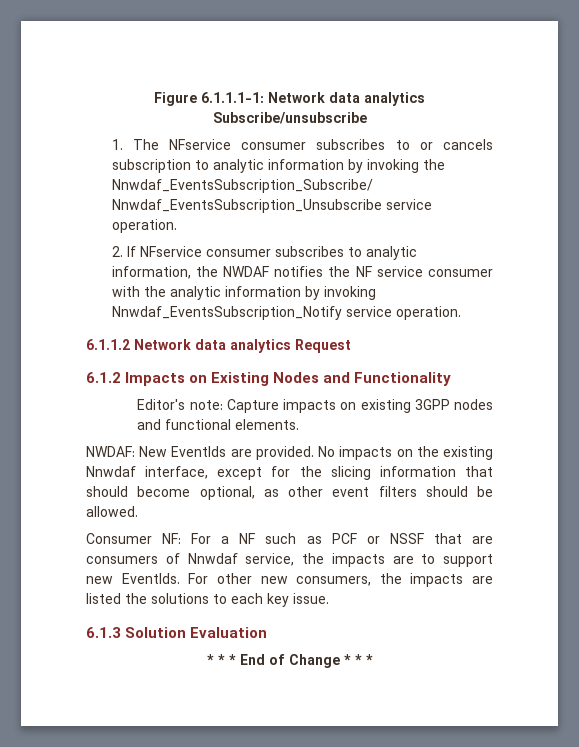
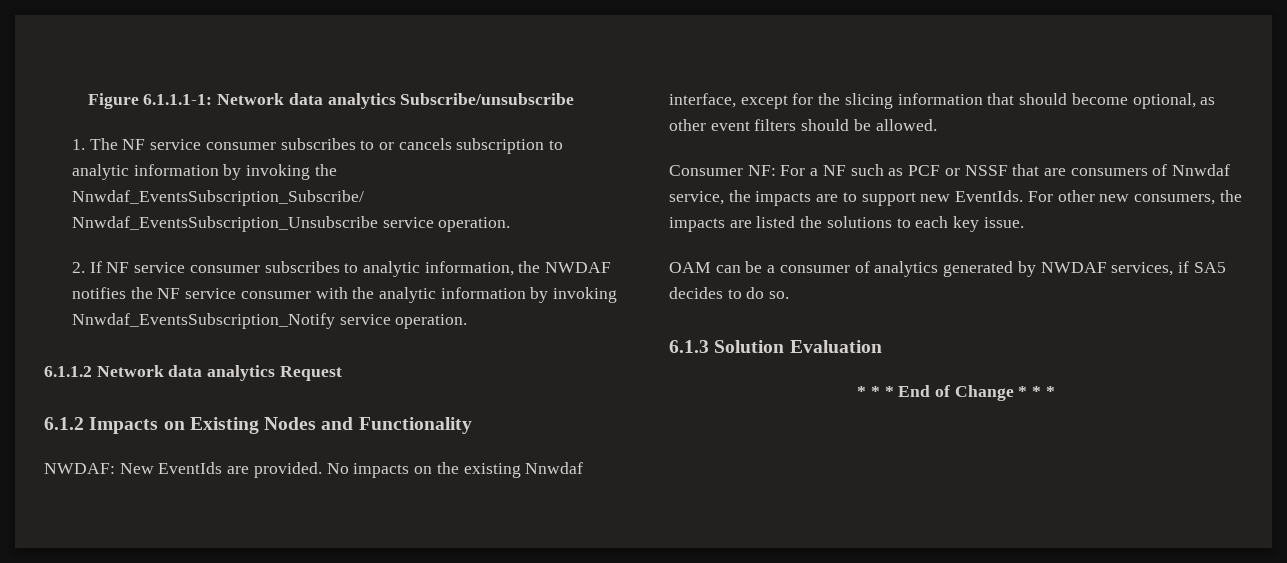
[169,139,232,150] NFservice -> [122,139,202,150] NF service
[139,246,202,257] NFservice -> [106,262,186,273] NF service
[137,399,493,413] [137,419,300,430] // Editor's note: Capture impacts on existing 3GPP nodes and functional elements. -> (472, 425) none
(329, 598) none -> [669,261,1226,277] [669,287,790,299] // OAM can be a consumer of analytics generated by NWDAF services, if SA5 decides to do so.

